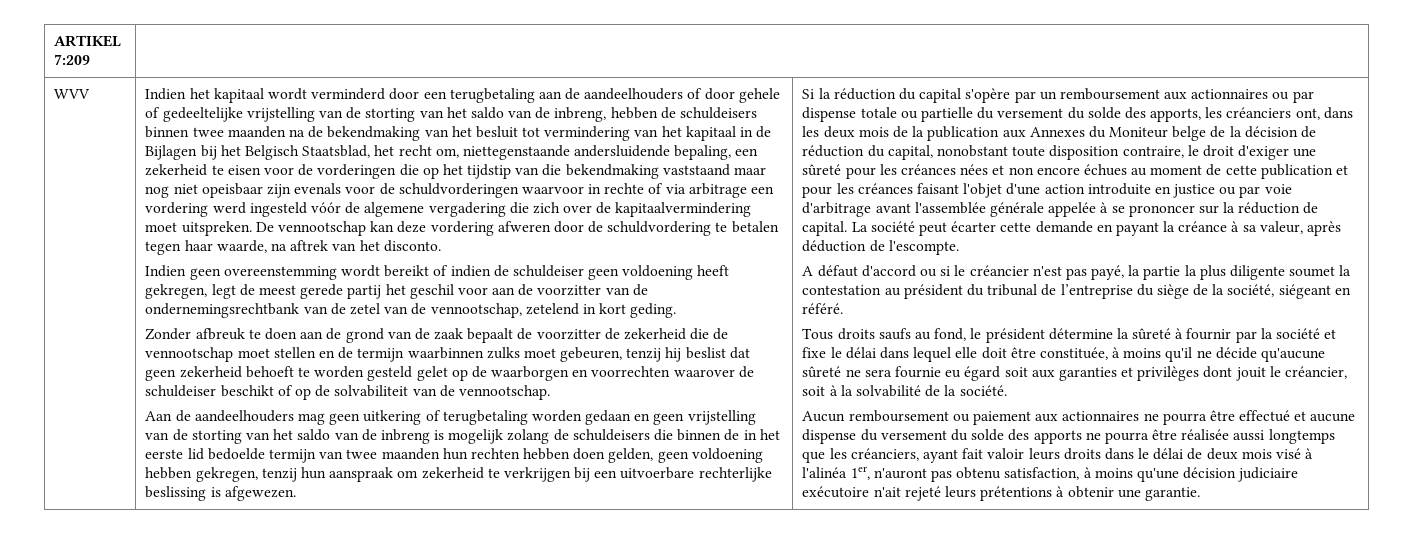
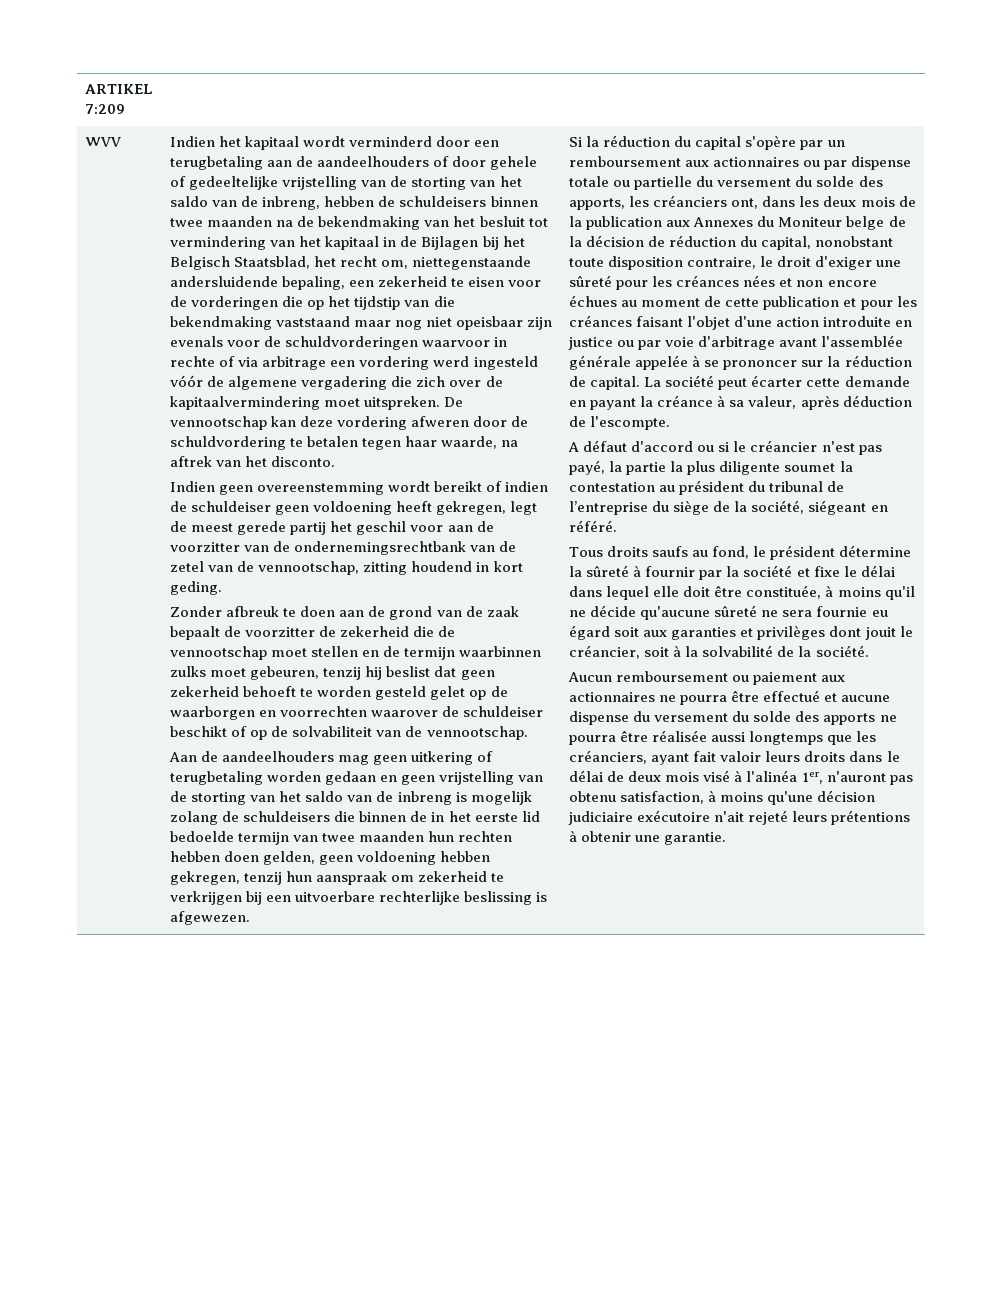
[525,303,579,315] zetelend -> [363,561,473,575] zitting houdend

